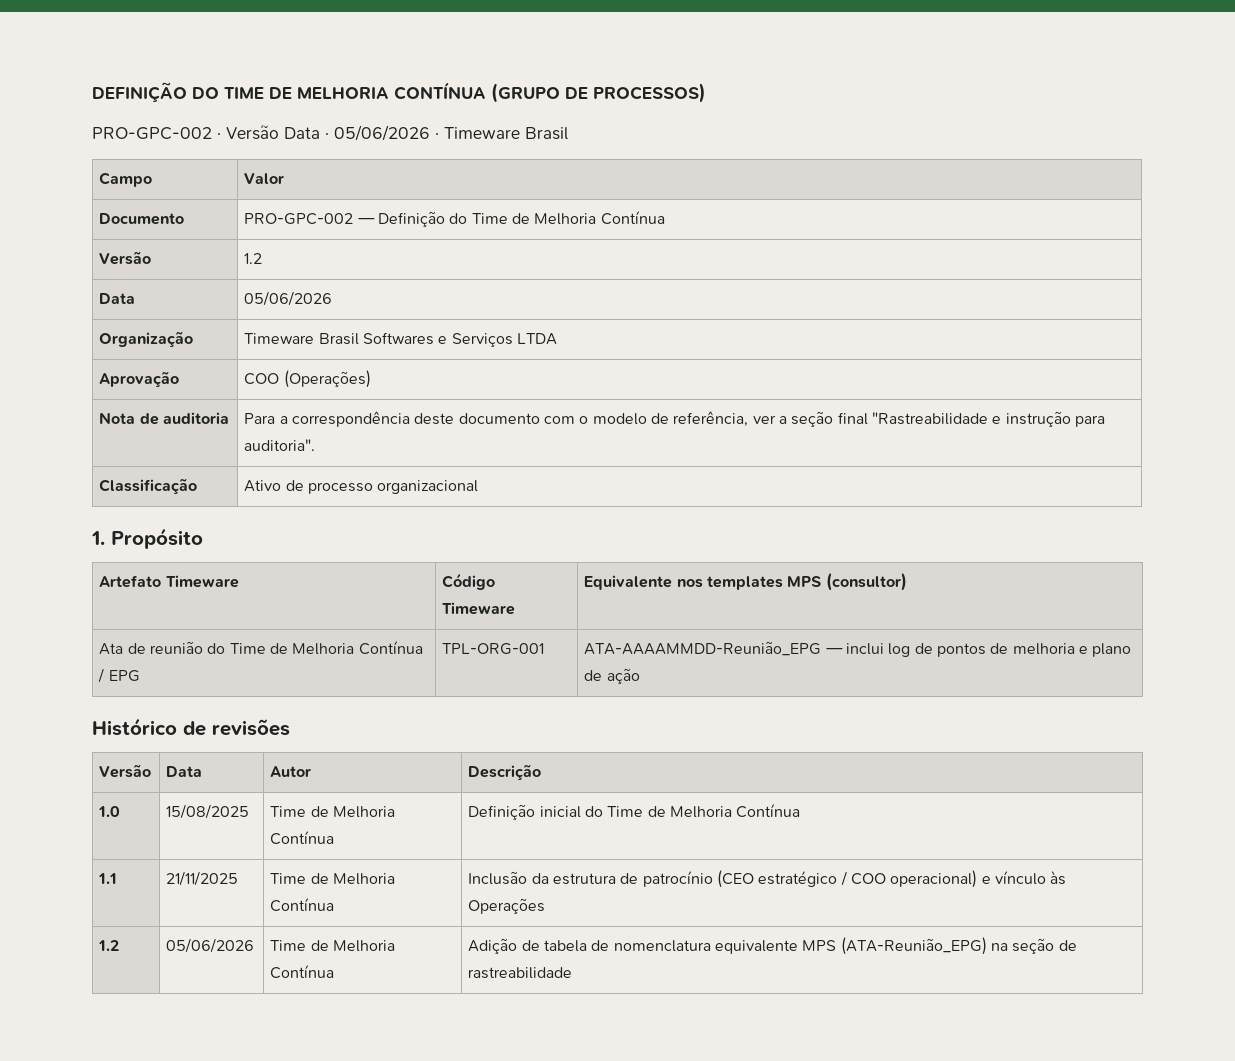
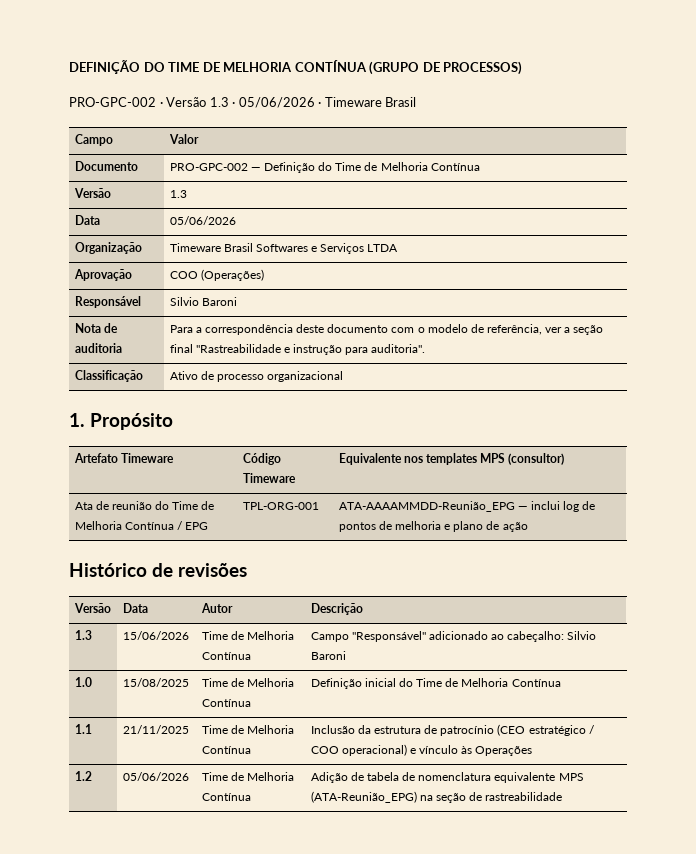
[284,127,320,139] Data -> [209,97,229,107] 1.3
[244,253,263,264] 1.2 -> [169,190,187,198] 1.3
(371, 379) none -> [74,296,141,308] [169,297,238,306] // Responsável | Silvio Baroni
(542, 772) none -> [74,630,92,640] [122,631,189,640] [201,631,295,640] [201,652,251,660] [310,631,597,642] [310,651,346,660] // 1.3 | 15/06/2026 | Time de Melhoria Contínua | Campo "Responsável" adicionado ao cabeçalho: Silvio Baroni

